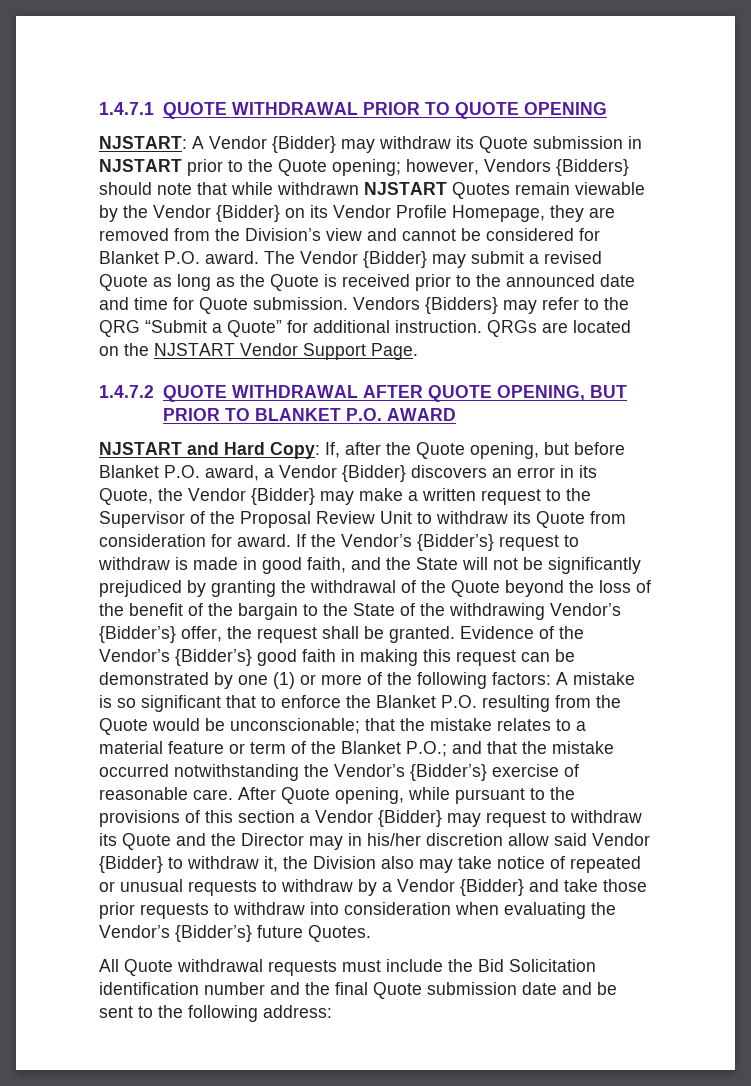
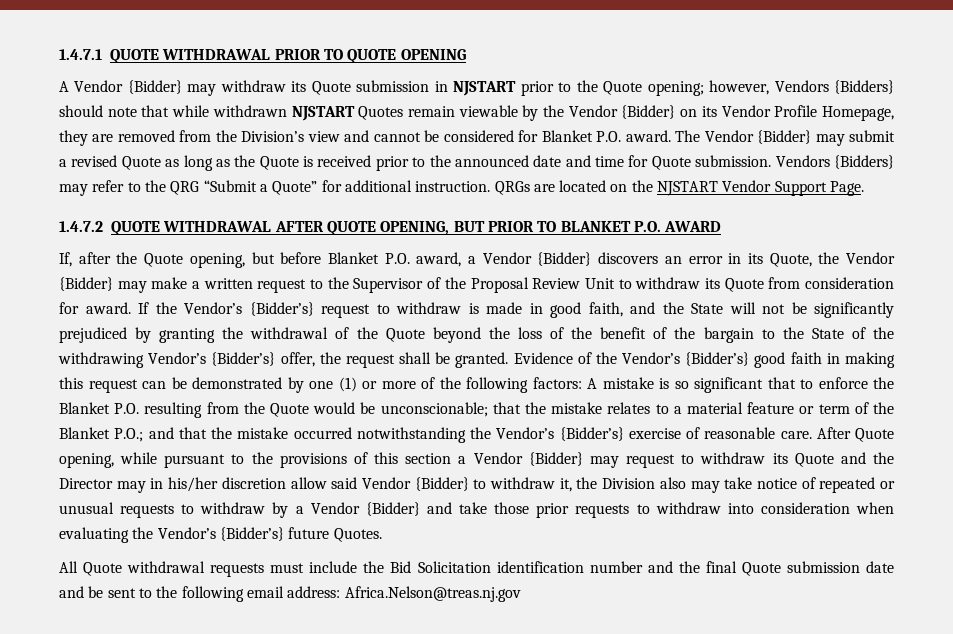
[99,136,187,149] NJSTART: -> (466, 54) none
[99,442,320,459] NJSTART and Hard Copy: -> (722, 226) none
[263,1005,332,1018] address: -> [246,586,521,602] email address: Africa.Nelson@treas.nj.gov

